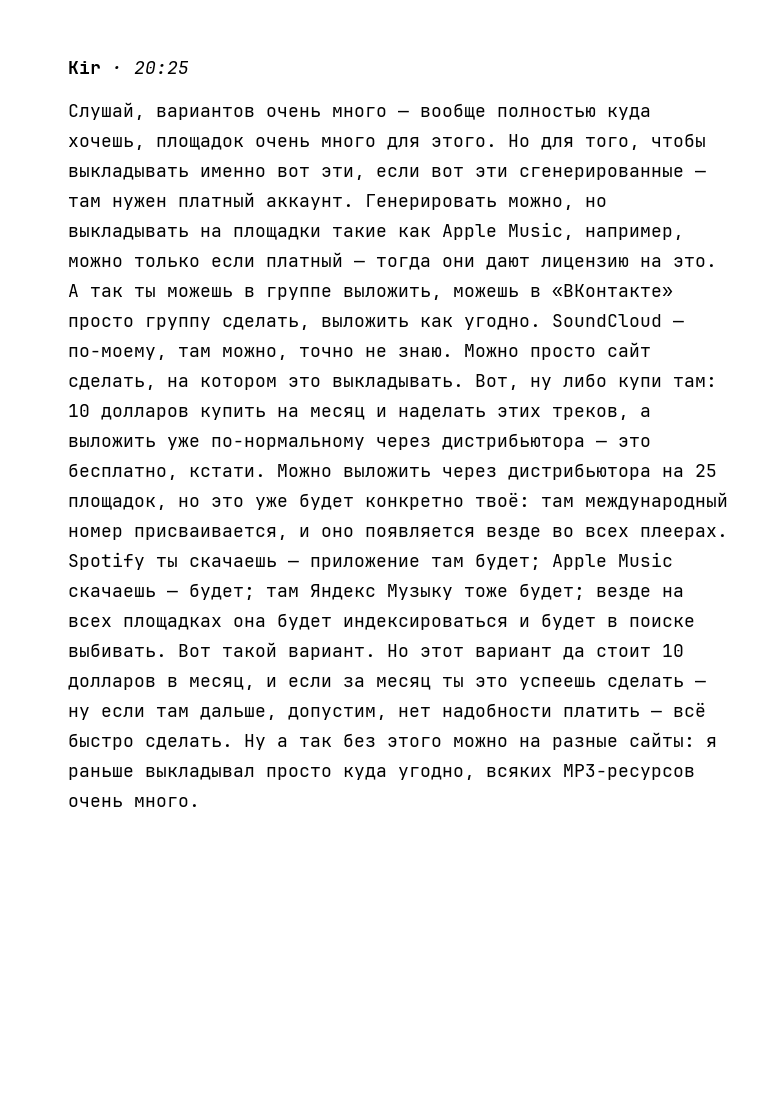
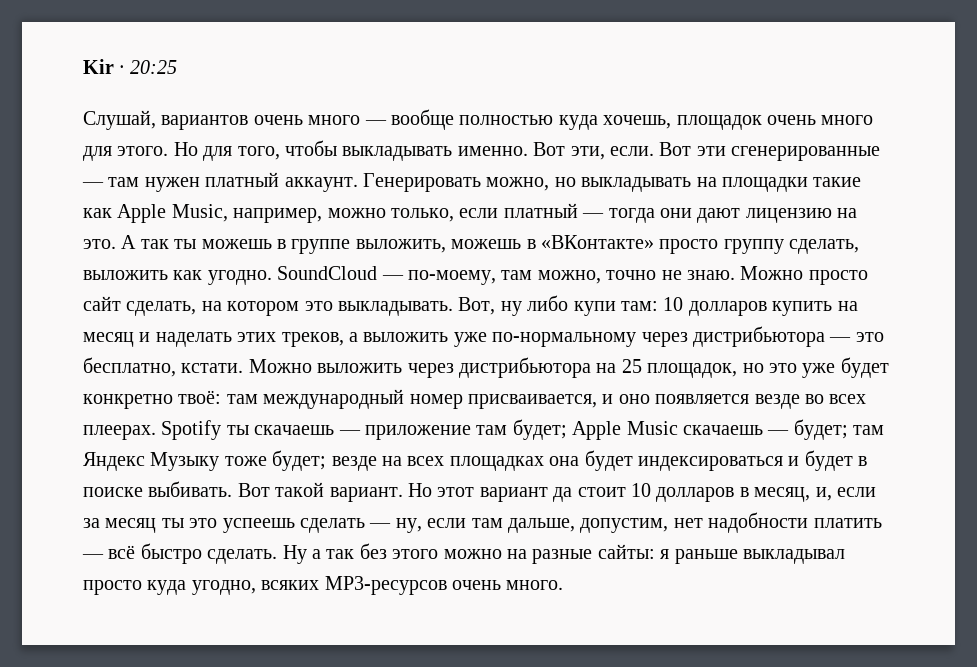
[200,167,464,180] именно вот эти, если вот -> [457,142,692,160] именно. Вот эти, если. Вот
[134,257,200,267] только -> [391,208,454,222] только,
[266,677,277,687] и -> [815,487,832,501] и,
[68,707,90,720] ну -> [395,518,422,533] ну,

